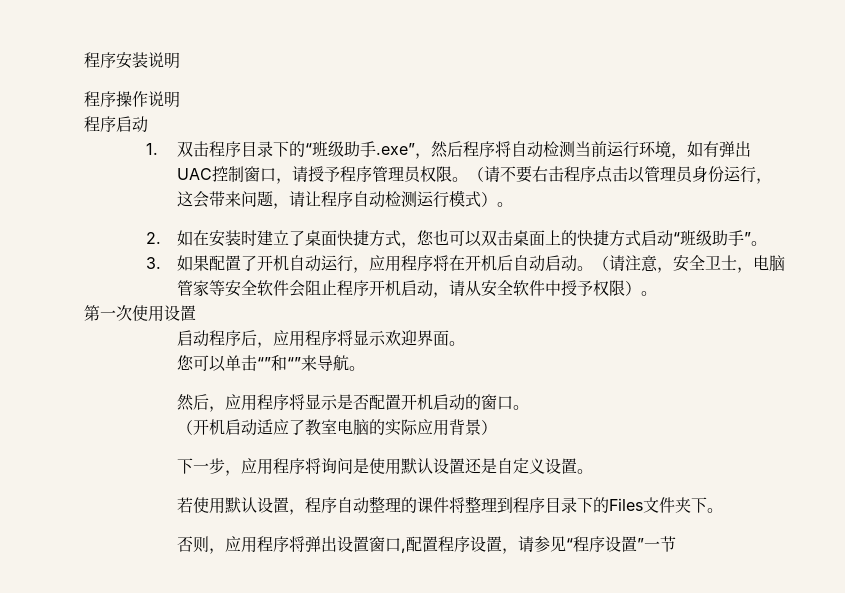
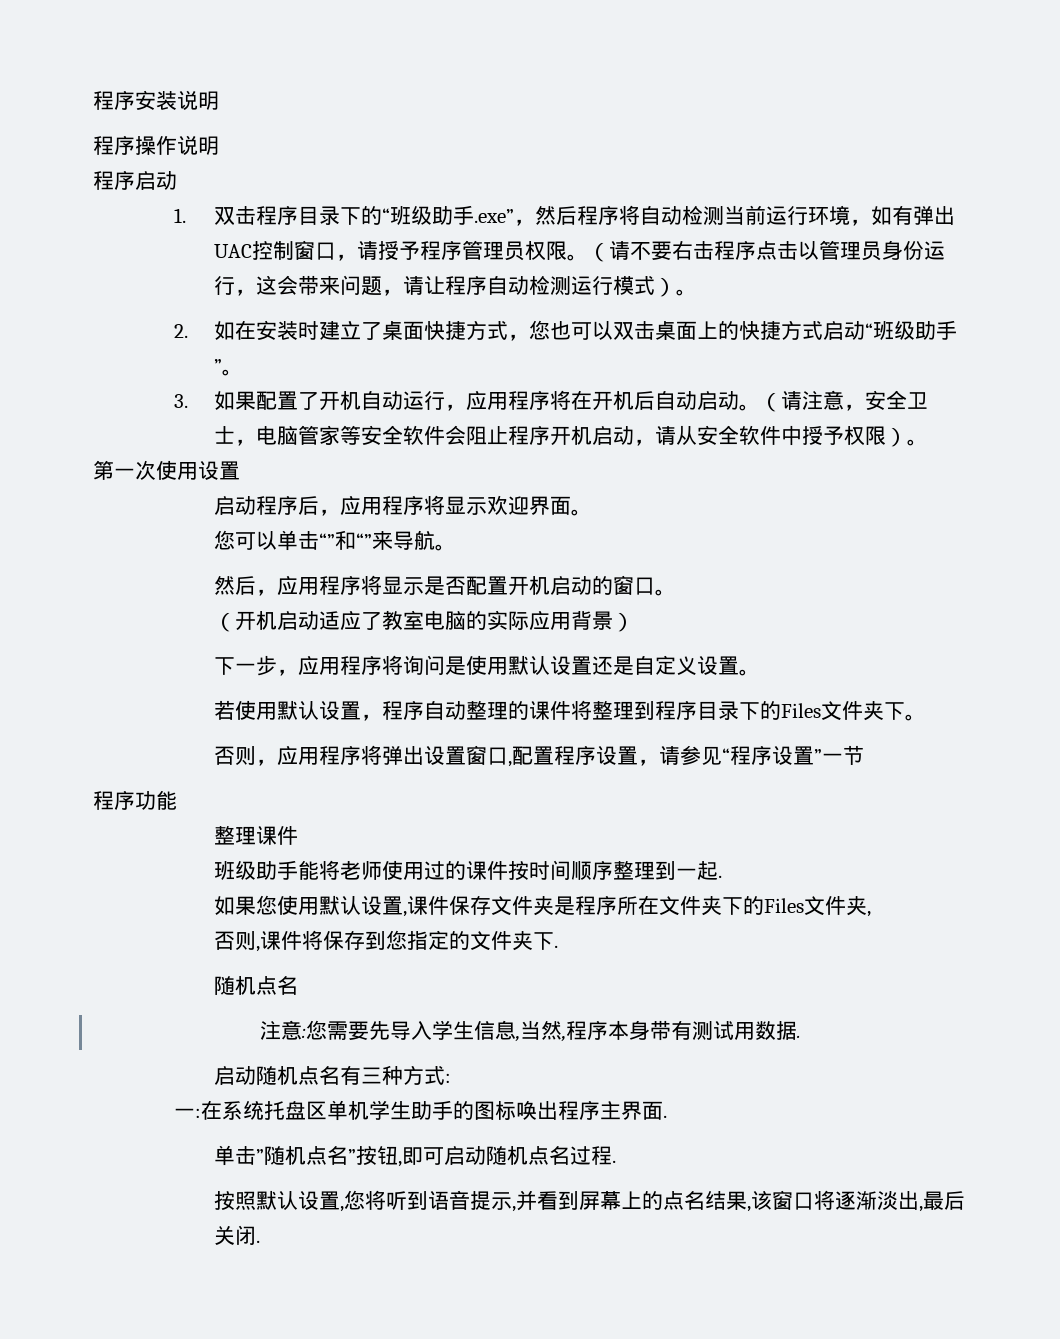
(677, 544) none -> [93,790,177,810] [214,825,299,845] [214,860,723,881] [214,895,872,917] [214,930,559,952] [214,976,299,995] [260,1020,801,1042] [214,1065,452,1085] [173,1100,667,1121] [214,1145,617,1167] [214,1190,966,1212] [214,1225,261,1245] // 程序功能 // 整理课件 // 班级助手能将老师使用过的课件按时间顺序整理到一起. // 如果您使用默认设置,课件保存文件夹是程序所在文件夹下的Files文件夹, // 否则,课件将保存到您指定的文件夹下. // 随机点名 // 注意:您需要先导入学生信息,当然,程序本身带有测试用数据. // 启动随机点名有三种方式: // 一:在系统托盘区单机学生助手的图标唤出程序主界面. // 单击”随机点名”按钮,即可启动随机点名过程. // 按照默认设置,您将听到语音提示,并看到屏幕上的点名结果,该窗口将逐渐淡出,最后关闭.

